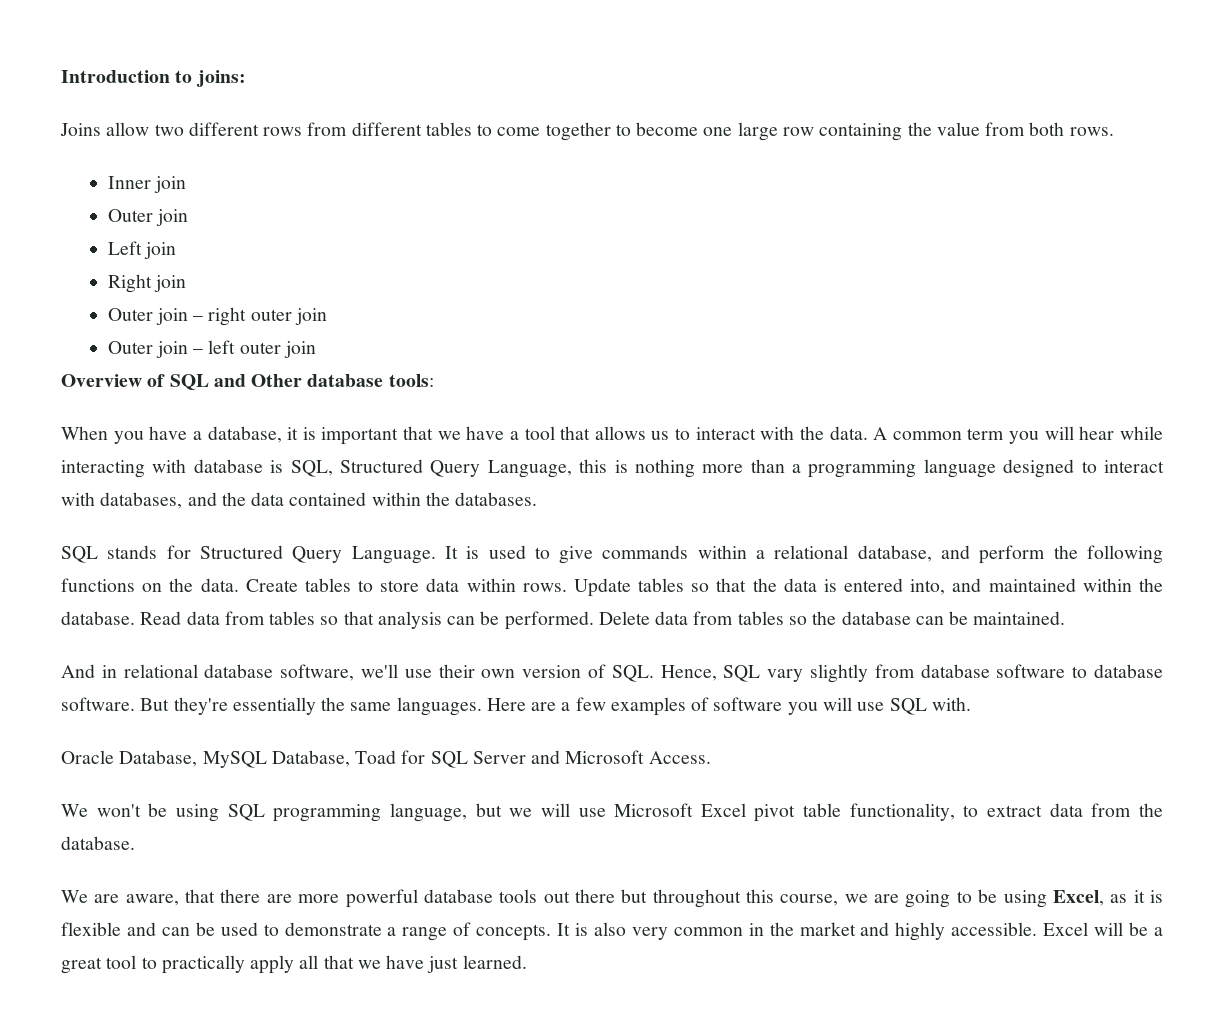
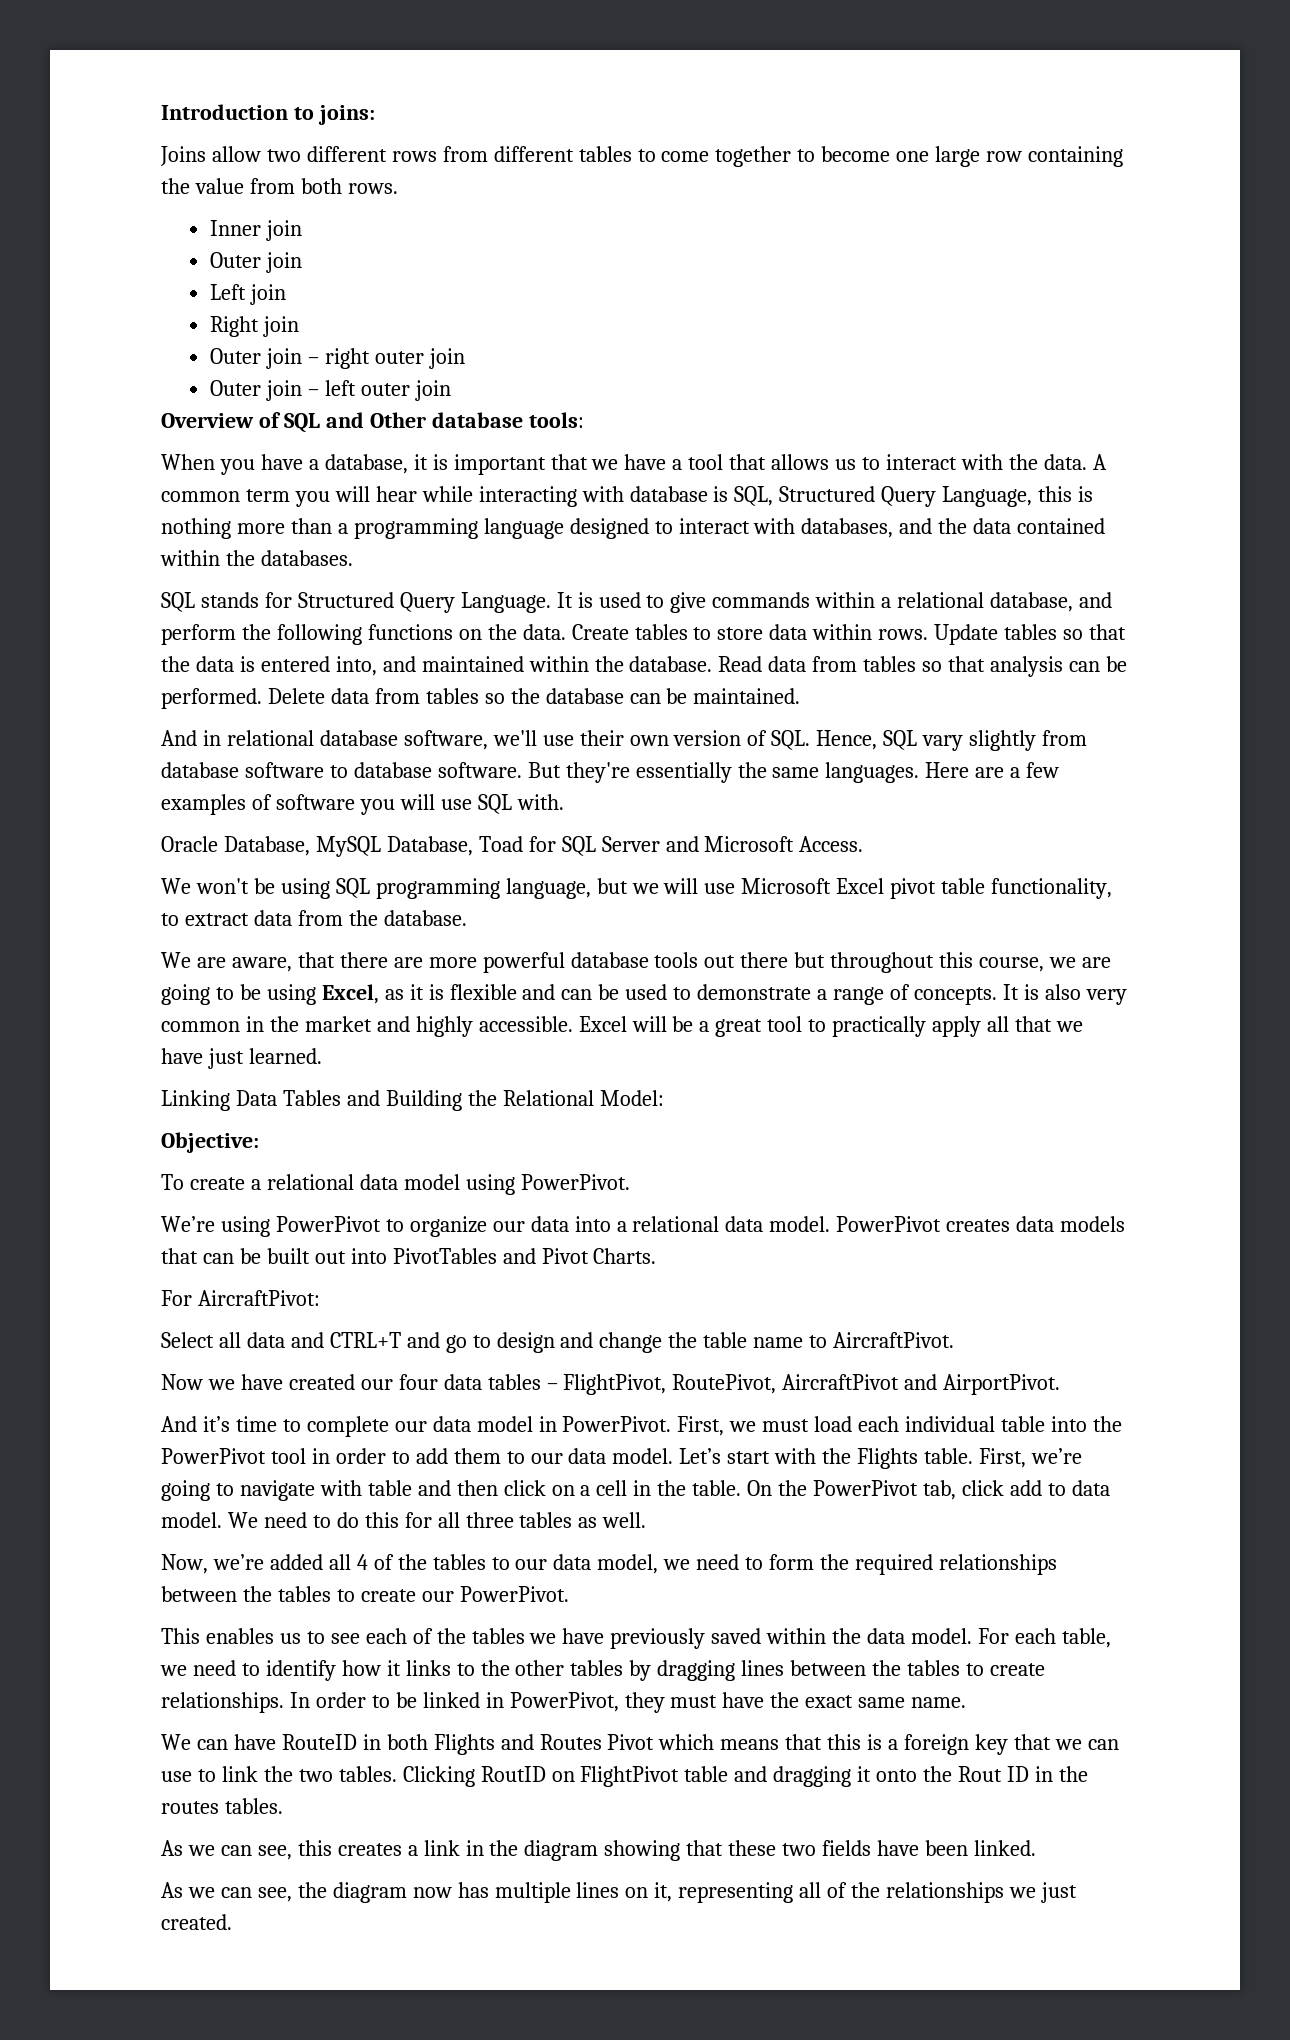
(527, 962) none -> [161,1090,664,1111] [161,1132,259,1153] [161,1174,630,1195] [161,1216,1126,1237] [161,1248,657,1264] [161,1290,320,1306] [161,1332,955,1353] [161,1374,1061,1395] [161,1416,1122,1437] [161,1448,1082,1469] [161,1480,1110,1501] [161,1512,647,1528] [161,1554,1057,1575] [161,1586,569,1602] [161,1628,1111,1649] [160,1660,1045,1681] [161,1692,967,1713] [161,1734,1119,1755] [161,1766,1088,1787] [161,1798,283,1814] [161,1840,1036,1861] [161,1882,1077,1903] [161,1914,232,1930] // Linking Data Tables and Building the Relational Model: // Objective: // To create a relational data model using PowerPivot. // We’re using PowerPivot to organize our data into a relational data model. PowerPivot creates data models that can be built out into PivotTables and Pivot Charts. // For AircraftPivot: // Select all data and CTRL+T and go to design and change the table name to AircraftPivot. // Now we have created our four data tables – FlightPivot, RoutePivot, AircraftPivot and AirportPivot. // And it’s time to complete our data model in PowerPivot. First, we must load each individual table into the PowerPivot tool in order to add them to our data model. Let’s start with the Flights table. First, we’re going to navigate with table and then click on a cell in the table. On the PowerPivot tab, click add to data model. We need to do this for all three tables as well. // Now, we’re added all 4 of the tables to our data model, we need to form the required relationships between the tables to create our PowerPivot. // This enables us to see each of the tables we have previously saved within the data model. For each table, we need to identify how it links to the other tables by dragging lines between the tables to create relationships. In order to be linked in PowerPivot, they must have the exact same name. // We can have RouteID in both Flights and Routes Pivot which means that this is a foreign key that we can use to link the two tables. Clicking RoutID on FlightPivot table and dragging it onto the Rout ID in the routes tables. // As we can see, this creates a link in the diagram showing that these two fields have been linked. // As we can see, the diagram now has multiple lines on it, representing all of the relationships we just created.

